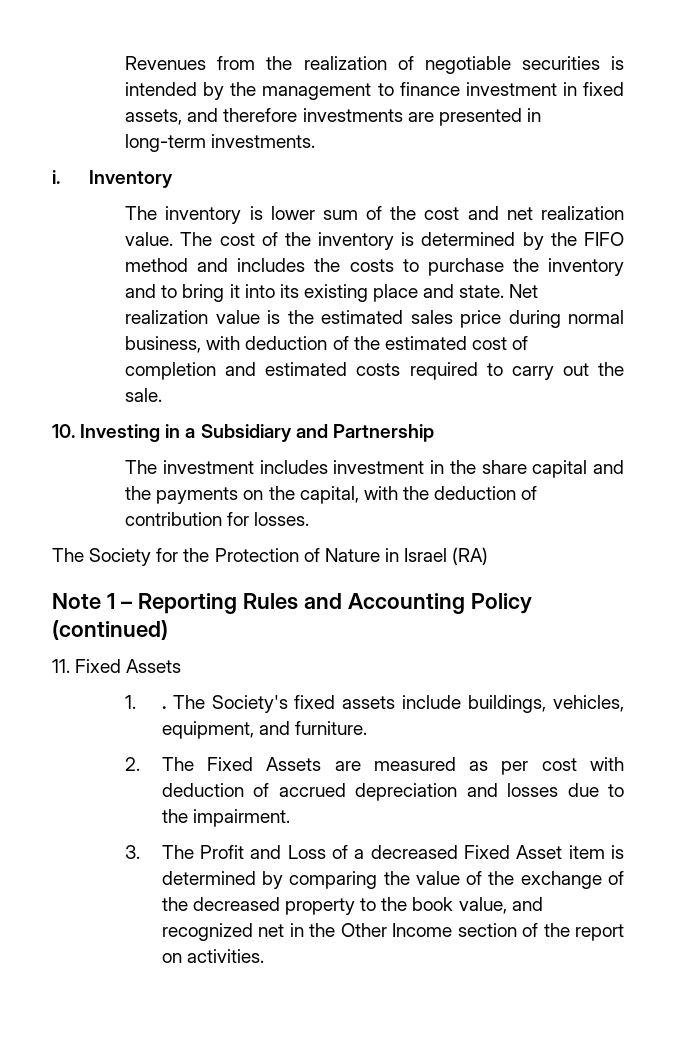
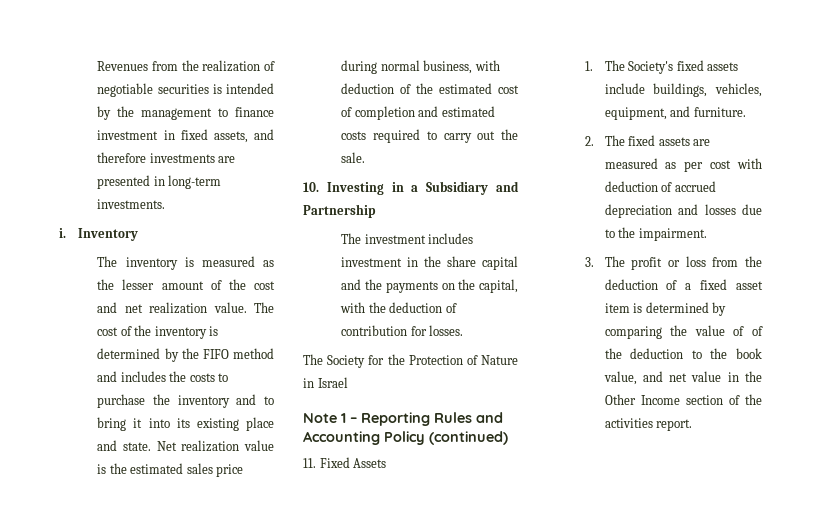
[270,206,358,220] lower sum -> [201,256,274,267] [97,279,204,290] measured as the lesser amount
[452,547,489,565] (RA) -> (348, 382) none
[161,706,166,709] . -> (594, 66) none
[207,757,322,771] Fixed Assets -> [628,135,690,146] fixed assets
[200,845,563,859] Profit and Loss of a decreased Fixed Asset -> [631,256,762,270] [604,279,763,290] profit or loss from the deduction of a fixed asset
[488,871,624,889] [161,897,355,915] the exchange of the decreased property -> [752,326,763,336] [604,348,684,359] of the deduction
[161,923,285,941] recognized net -> [669,371,722,382] net value
[574,924,624,941] [161,949,264,963] report on activities. -> [604,418,693,431] activities report.

